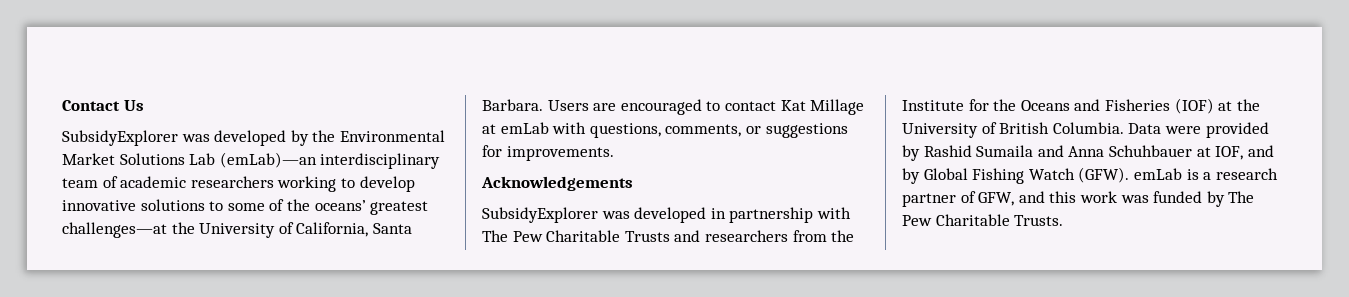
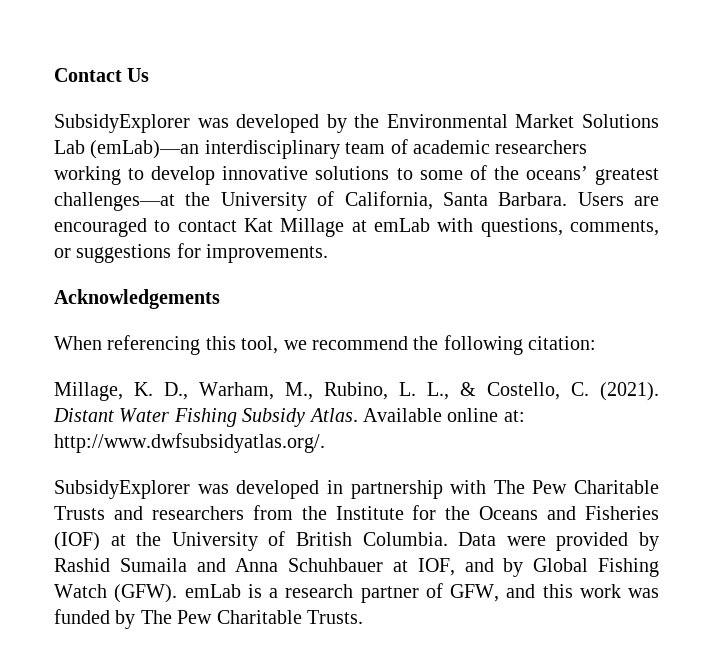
(633, 183) none -> [54,335,597,355] [54,382,659,401] [53,408,525,427] [54,433,325,453] // When referencing this tool, we recommend the following citation: // Millage, K. D., Warham, M., Rubino, L. L., & Costello, C. (2021). Distant Water Fishing Subsidy Atlas. Available online at: http://www.dwfsubsidyatlas.org/.

